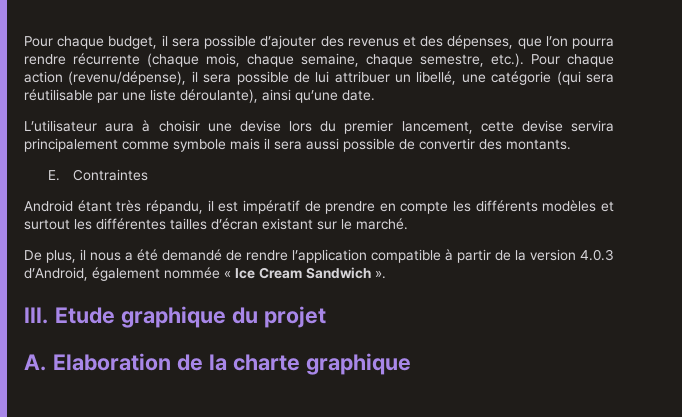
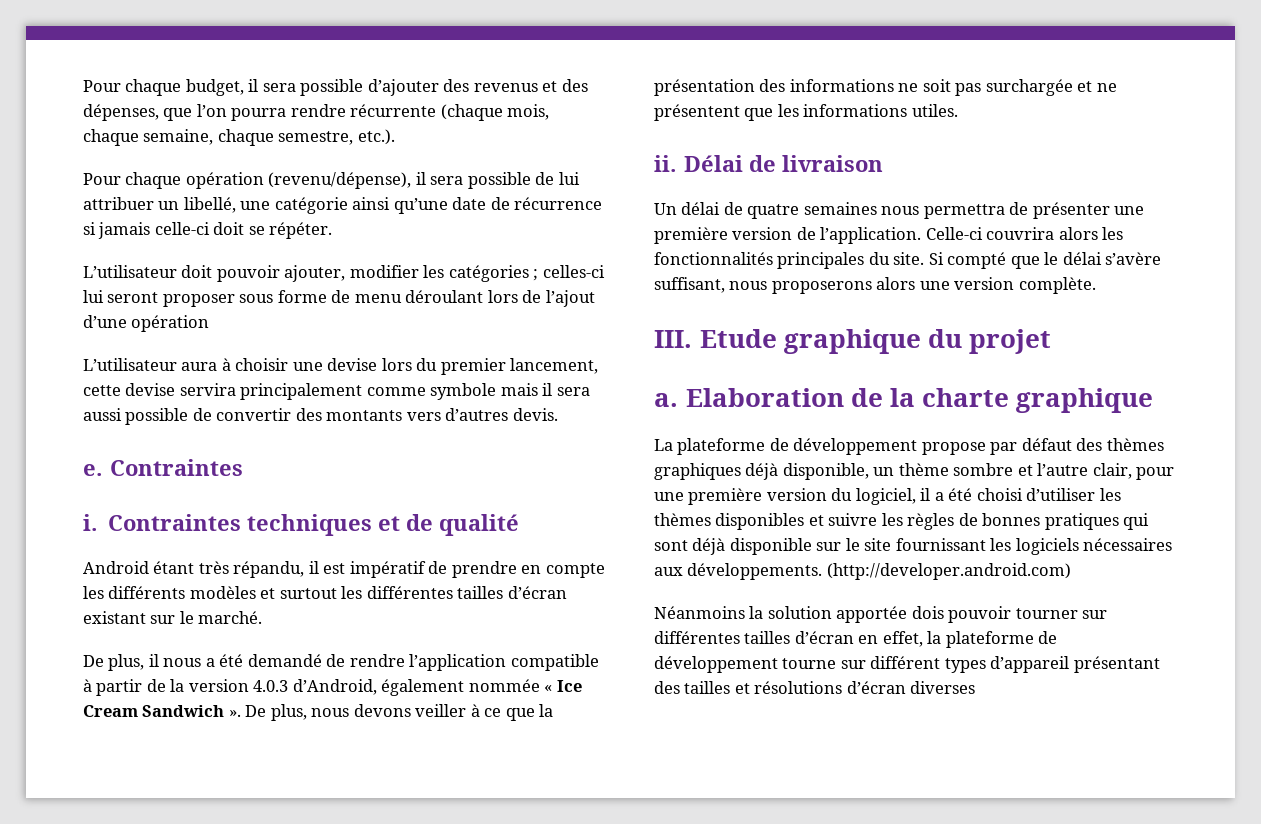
[531,54,614,67] [24,71,63,83] Pour chaque action -> [83,172,264,189] // Pour chaque opération
[556,71,614,85] [24,89,375,103] (qui sera réutilisable par une liste déroulante), ainsi qu’une date. -> [352,197,603,214] [83,222,333,239] [83,265,605,282] [83,290,595,307] [83,315,210,332] ainsi qu’une date de récurrence si jamais celle-ci doit se répéter. // L’utilisateur doit pouvoir ajouter, modifier les catégories ; celles-ci lui seront proposer sous forme de menu déroulant lors de l’ajout d’une opération
[506,139,571,150] [48,169,148,181] montants. // E. Contraintes -> [326,408,558,421] [83,459,244,476] [83,514,519,536] montants vers d’autres devis. // e. Contraintes // i. Contraintes techniques et de qualité
(386, 275) none -> [245,704,554,721] [654,79,1117,96] [654,104,958,121] [654,155,884,172] [654,202,1145,219] [654,227,1124,244] [654,252,1162,269] [654,277,1096,294] De plus, nous devons veiller à ce que la présentation des informations ne soit pas surchargée et ne présentent que les informations utiles. // ii. Délai de livraison // Un délai de quatre semaines nous permettra de présenter une première version de l’application. Celle-ci couvrira alors les fonctionnalités principales du site. Si compté que le délai s’avère suffisant, nous proposerons alors une version complète.
[24,354,46,371] A. -> [654,393,678,407] a.
(411, 364) none -> [654,438,1164,455] [654,463,1175,480] [654,488,1121,505] [654,513,1150,530] [654,538,1173,555] [654,563,1071,580] [654,606,1108,623] [654,631,1058,648] [654,656,1160,673] [654,681,976,694] // La plateforme de développement propose par défaut des thèmes graphiques déjà disponible, un thème sombre et l’autre clair, pour une première version du logiciel, il a été choisi d’utiliser les thèmes disponibles et suivre les règles de bonnes pratiques qui sont déjà disponible sur le site fournissant les logiciels nécessaires aux développements. (http://developer.android.com) // Néanmoins la solution apportée dois pouvoir tourner sur différentes tailles d’écran en effet, la plateforme de développement tourne sur différent types d’appareil présentant des tailles et résolutions d’écran diverses

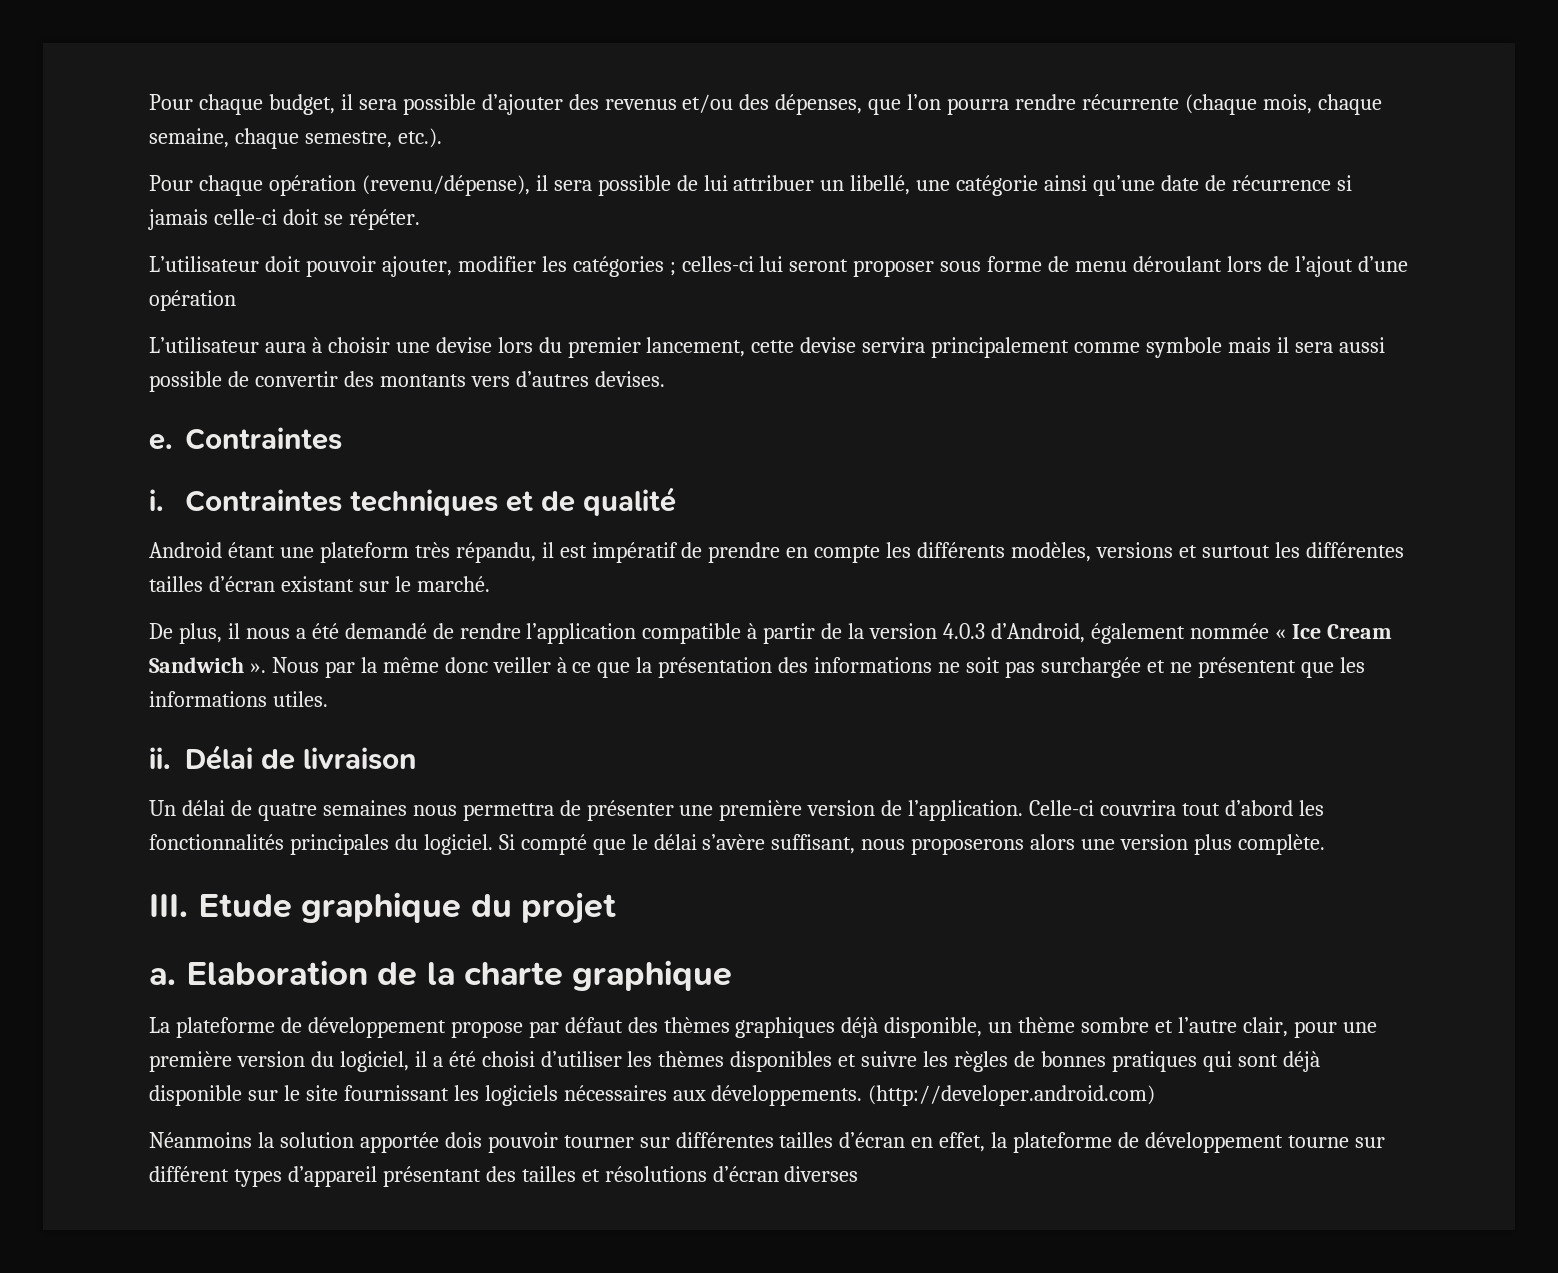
[542,81,558,92] et -> [682,94,734,113] et/ou
[512,408,558,421] devis. -> [594,371,665,387] devises.
(195, 567) none -> [279,542,409,563] une plateform
[189,586,256,599] modèles -> [1011,542,1174,562] modèles, versions
[245,704,411,721] De plus, nous devons -> [271,657,488,678] Nous par la même donc
[1058,227,1098,240] alors -> [1182,800,1293,816] tout d’abord
[893,252,925,265] site. -> [423,834,493,855] logiciel.
(1015, 283) none -> [1194,834,1233,855] plus

